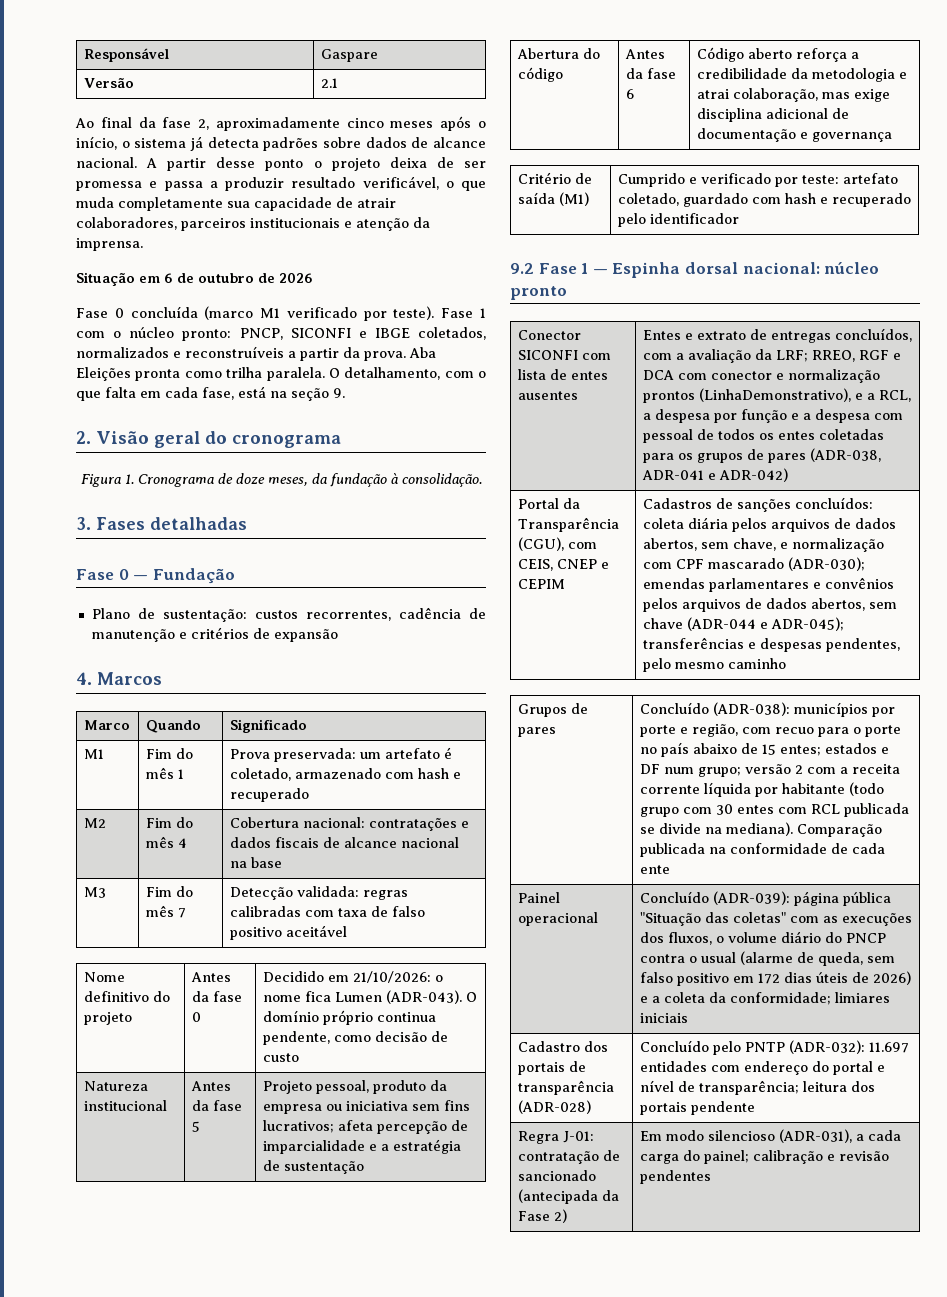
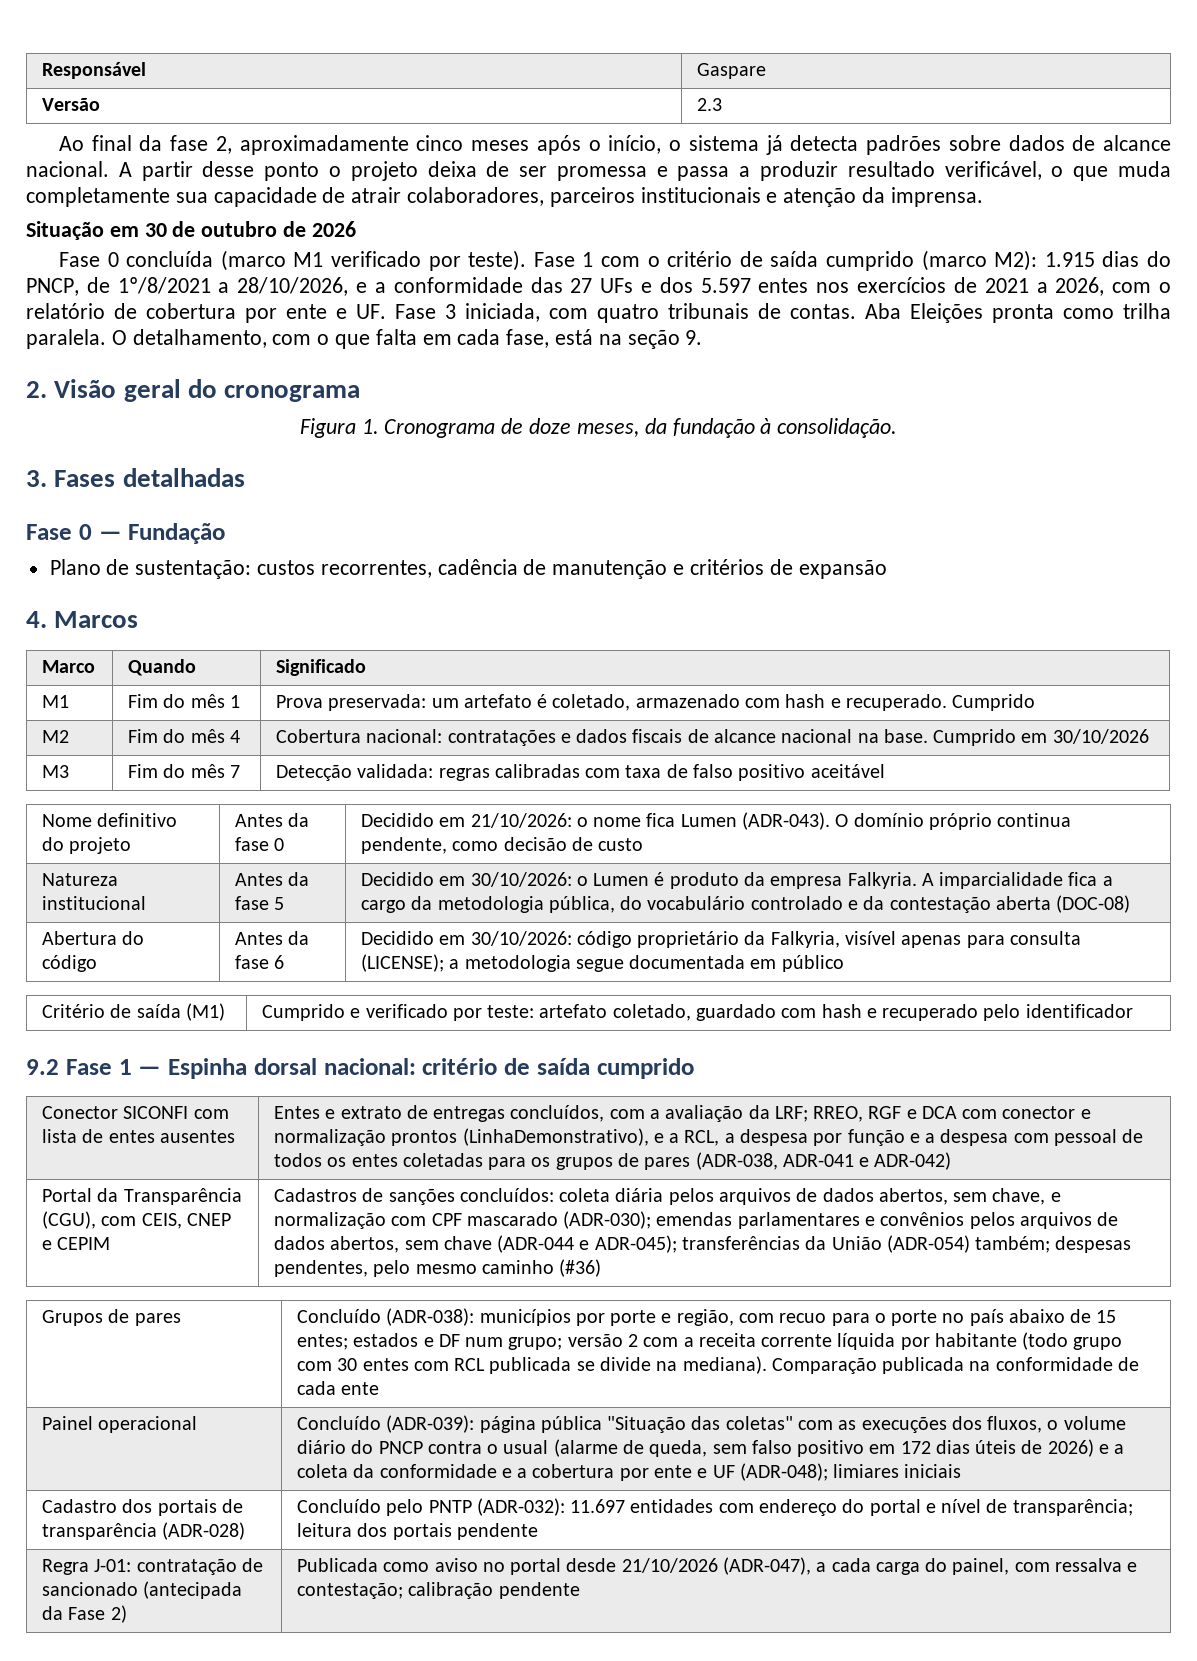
[320,78,338,88] 2.1 -> [697,98,723,111] 2.3
[164,273,173,283] 6 -> [144,223,167,237] 30
[129,327,486,341] [76,346,406,361] núcleo pronto: PNCP, SICONFI e IBGE coletados, normalizados e reconstruíveis a partir da prova. -> [667,250,1171,271] [26,277,1172,296] [26,303,856,323] critério de saída cumprido (marco M2): 1.915 dias do PNCP, de 1º/8/2021 a 28/10/2026, e a conformidade das 27 UFs e dos 5.597 entes nos exercícios de 2021 a 2026, com o relatório de cobertura por ente e UF. Fase 3 iniciada, com quatro tribunais de contas.
[229,788,309,802] recuperado -> [845,694,1036,711] recuperado. Cumprido
[250,857,282,868] base -> [883,729,1149,746] base. Cumprido em 30/10/2026
[262,1080,447,1094] [262,1100,470,1114] [262,1120,468,1134] [262,1139,461,1154] [262,1160,364,1174] Projeto pessoal, produto da empresa ou iniciativa sem fins lucrativos; afeta percepção de imparcialidade e a estratégia de sustentação -> [361,872,1113,889] [361,895,1131,913] Decidido em 30/10/2026: o Lumen é produto da empresa Falkyria. A imparcialidade fica a cargo da metodologia pública, do vocabulário controlado e da contestação aberta (DOC-08)
[696,47,859,62] [696,68,907,82] [696,88,890,102] [696,108,849,122] [696,128,892,142] Código aberto reforça a credibilidade da metodologia e atrai colaboração, mas exige disciplina adicional de documentação e governança -> [361,931,1081,948] [361,954,844,972] Decidido em 30/10/2026: código proprietário da Falkyria, visível apenas para consulta (LICENSE); a metodologia segue documentada em público
[824,262,880,274] [510,286,567,300] núcleo pronto -> [422,1058,694,1079] critério de saída cumprido
[747,642,756,649] e -> [805,1235,1051,1253] da União (ADR-054) também;
(786, 663) none -> [559,1259,602,1277] (#36)
[729,992,831,1005] conformidade; -> [379,1463,828,1481] conformidade e a cobertura por ente e UF (ADR-048);
[639,1129,901,1143] [639,1150,889,1164] [639,1170,711,1184] Em modo silencioso (ADR-031), a cada carga do painel; calibração e revisão pendentes -> [297,1557,1138,1575] [297,1582,580,1599] Publicada como aviso no portal desde 21/10/2026 (ADR-047), a cada carga do painel, com ressalva e contestação; calibração pendente

